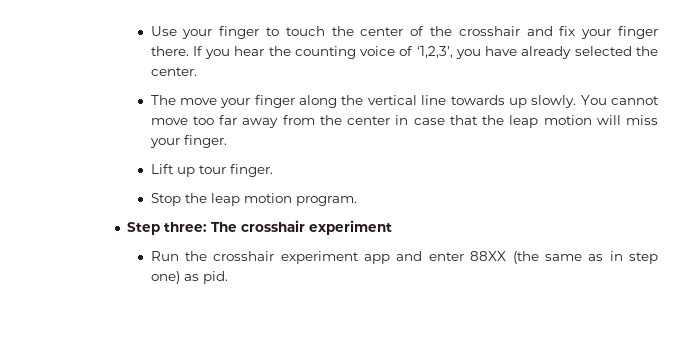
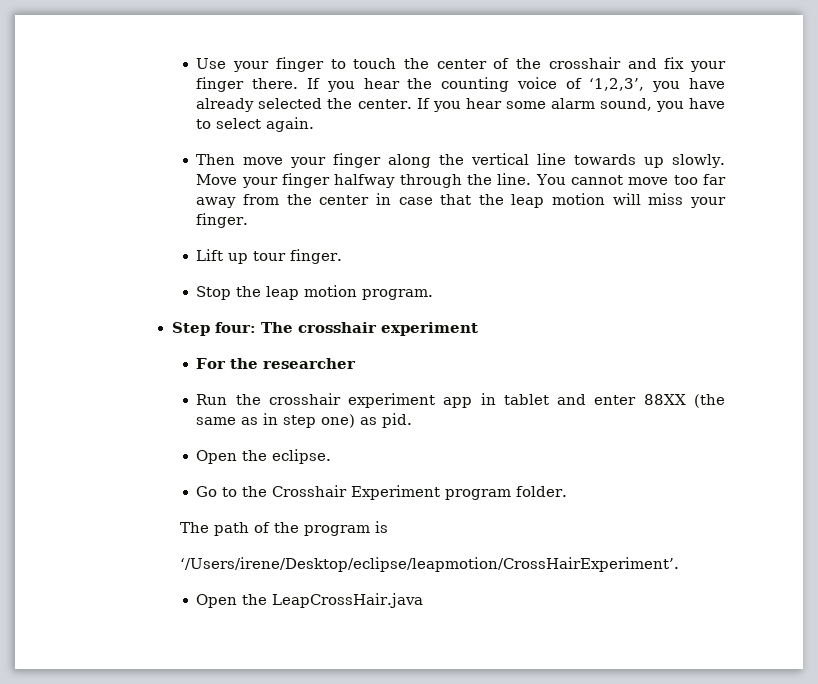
[150,95,176,105] // The -> [416,98,725,112] [196,117,315,132] [196,154,236,165] If you hear some alarm sound, you have to select again. // Then
(577, 101) none -> [196,173,532,188] Move your finger halfway through the line.
[163,222,207,232] three: -> [214,322,256,333] four:
(392, 227) none -> [196,358,357,369] // For the researcher
(391, 259) none -> [480,393,549,405] in tablet
(228, 277) none -> [196,449,332,464] [196,485,568,500] [179,521,388,536] [179,557,679,572] [196,593,424,608] // Open the eclipse. // Go to the Crosshair Experiment program folder. // The path of the program is // ‘/Users/irene/Desktop/eclipse/leapmotion/CrossHairExperiment’. // Open the LeapCrossHair.java

